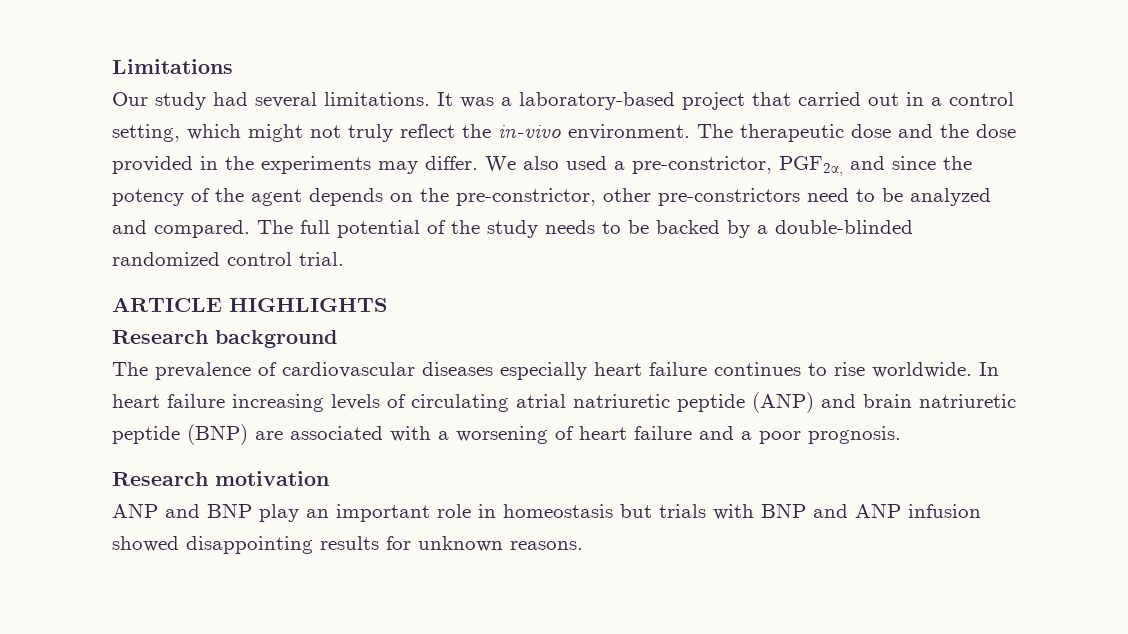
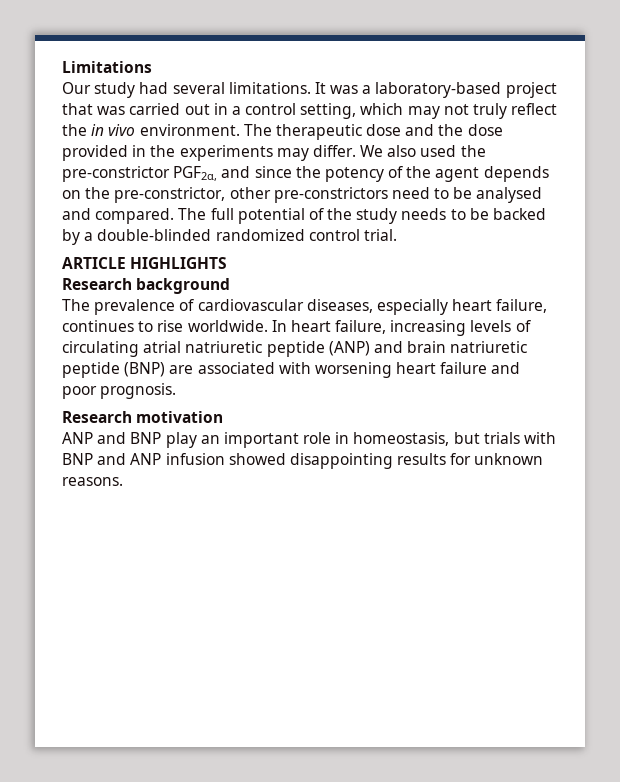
(791, 99) none -> [97,106,126,115] was
[248,124,303,142] might -> [407,106,440,119] may
[498,125,561,138] in-vivo -> [91,124,136,136] in vivo
[614,156,772,174] a pre-constrictor, -> [460,145,486,157] [62,166,170,182] the pre-constrictor
[910,188,991,206] analyzed -> [476,187,543,203] analysed
[422,362,493,376] diseases -> [306,299,373,313] diseases,
[649,362,707,376] failure -> [496,299,548,313] failure,
[167,394,225,408] failure -> [335,320,387,334] failure,
[438,426,574,444] a worsening of -> [314,362,392,378] worsening
[741,431,752,440] a -> (521, 368) none
[503,504,613,518] homeostasis -> [353,432,450,446] homeostasis,

